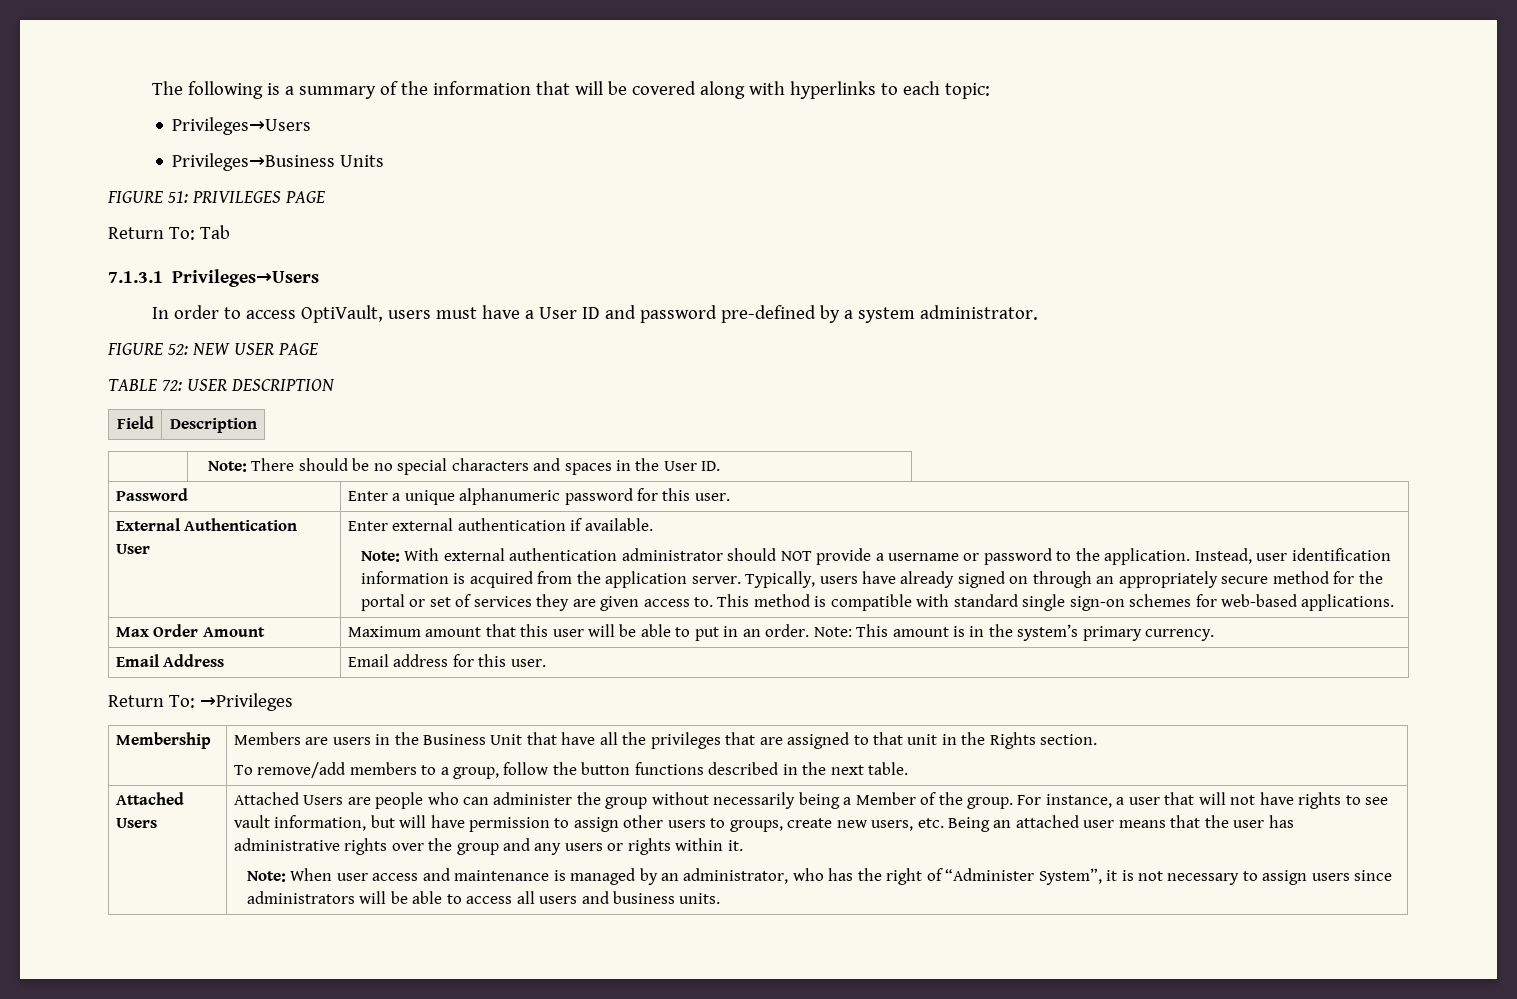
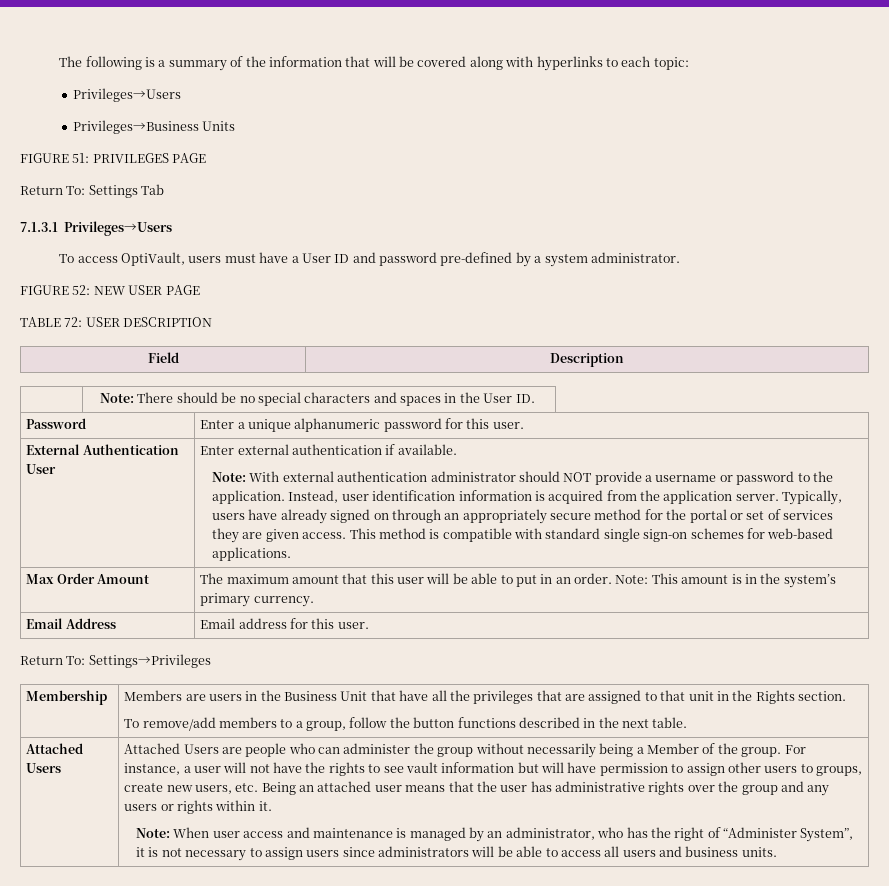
(195, 233) none -> [88,185,138,198] Settings
[152,305,242,319] In order to -> [59,254,75,263] To
[643,597,713,607] access to. -> [302,532,347,539] access.
[347,626,421,637] Maximum -> [200,573,289,584] The maximum
[199,693,293,711] →Privileges -> [88,654,211,668] Settings→Privileges
[1164,792,1195,805] that -> (221, 769) none
(1294, 798) none -> [305,762,326,773] the
[274,815,367,831] information, -> [441,762,515,773] information

